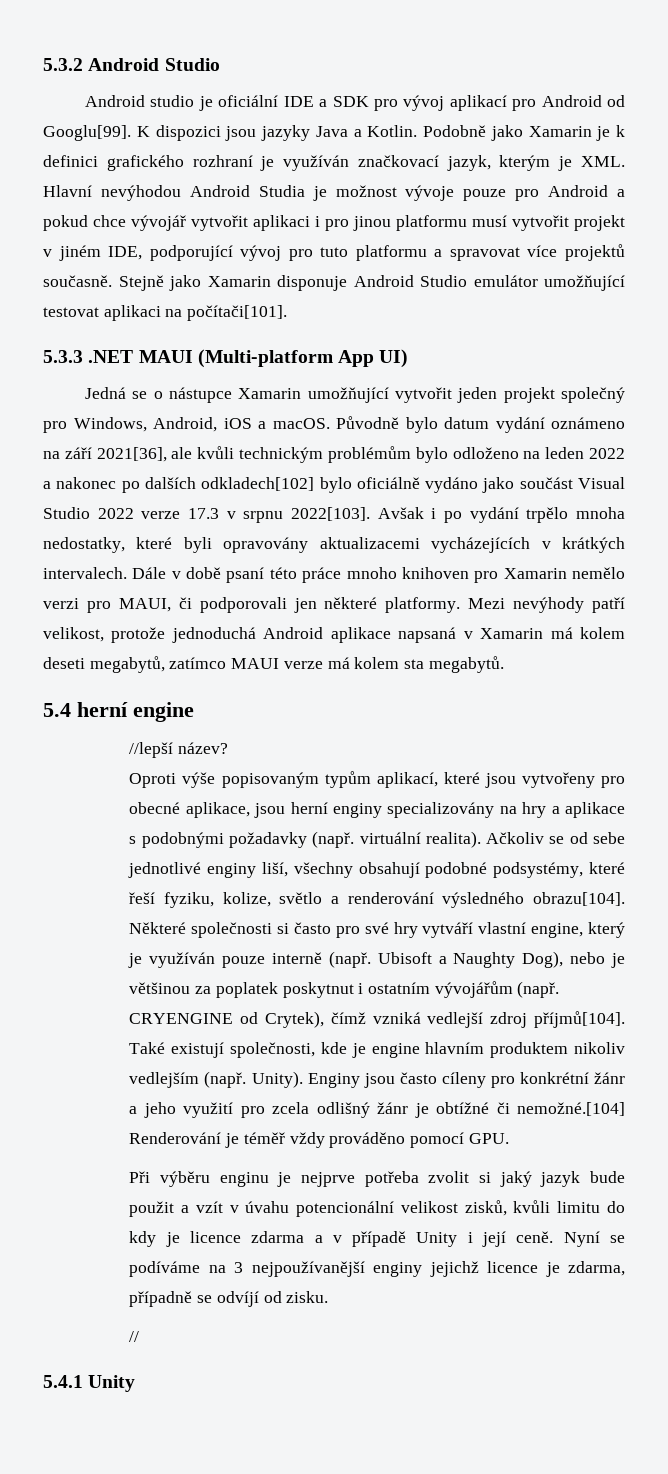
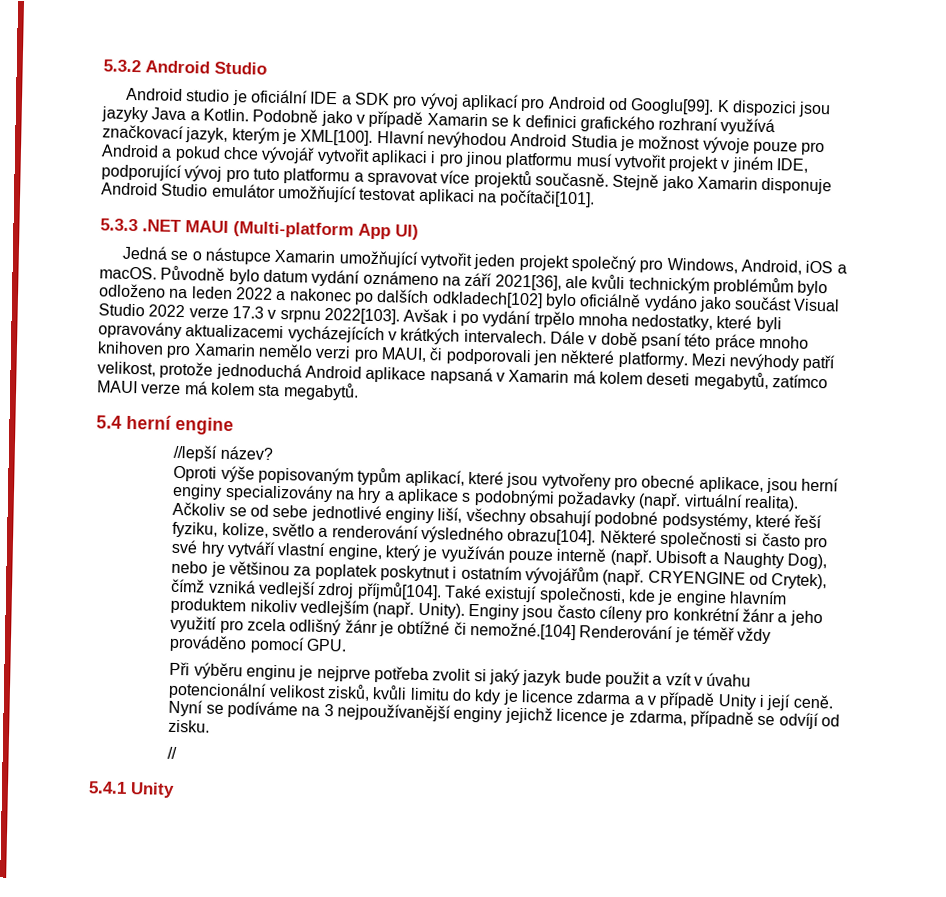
[528,126,611,141] Xamarin je -> [355,110,509,128] v případě Xamarin se
[260,155,350,171] je využíván -> [720,117,776,136] využívá
[581,156,625,167] XML. -> [300,129,374,146] XML[100].

